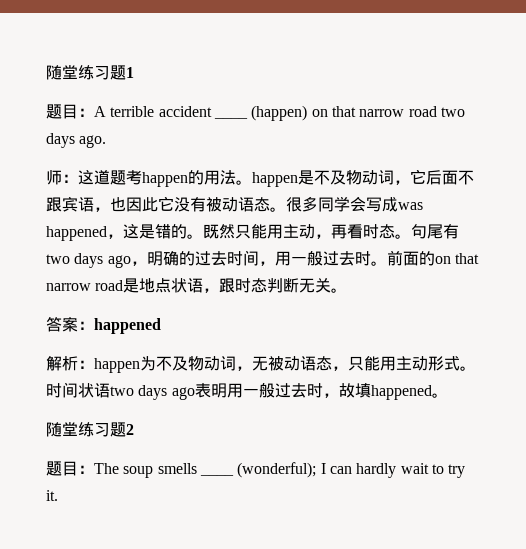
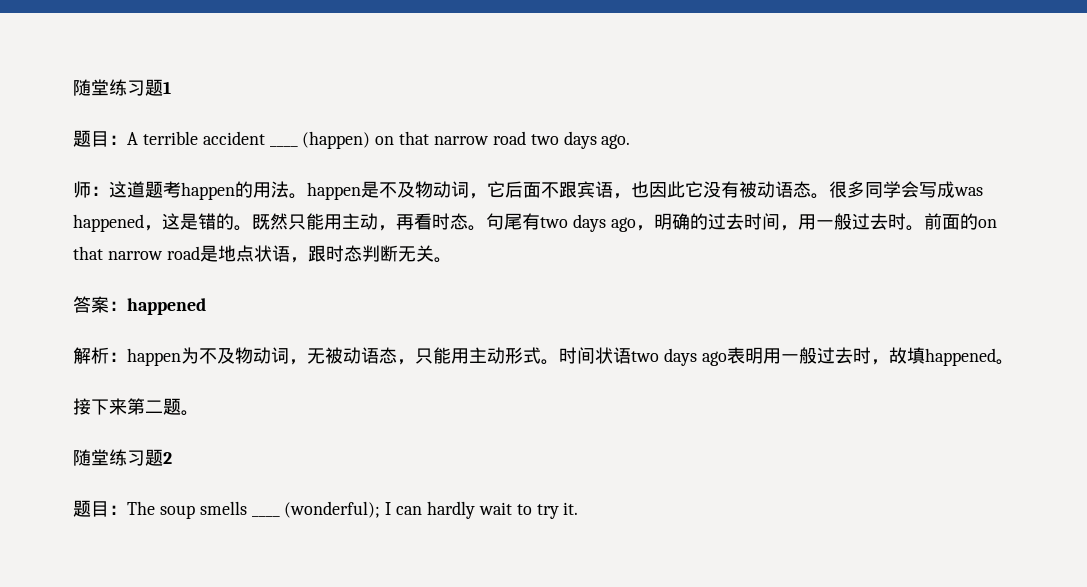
(448, 395) none -> [73,398,199,416] // 接下来第二题。

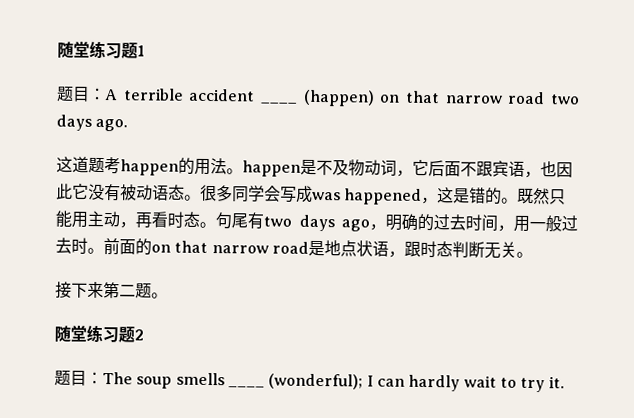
[73,181,109,198] 师： -> (129, 125) none
[73,296,206,315] [73,347,1014,366] // 答案：happened // 解析：happen为不及物动词，无被动语态，只能用主动形式。时间状语two days ago表明用一般过去时，故填happened。 -> (533, 254) none

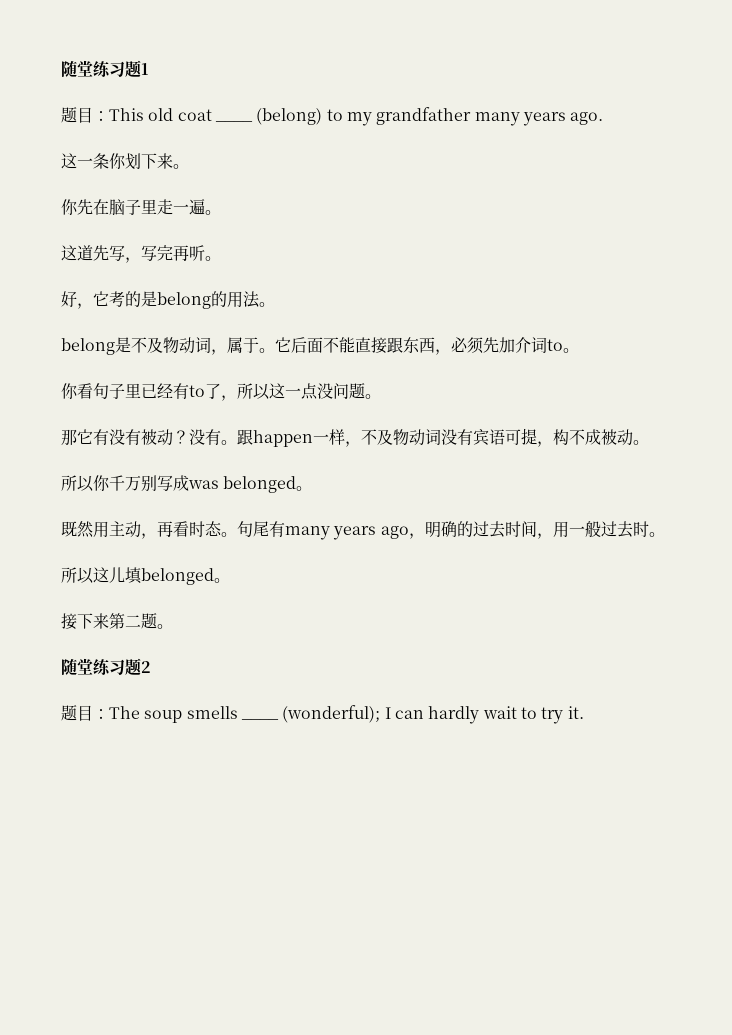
[104,88,580,107] [56,114,129,132] [56,156,179,176] A terrible accident ____ (happen) on that narrow road two days ago. // 这道题考happen -> [109,108,212,121] [214,107,604,126] [61,153,189,170] [61,199,221,215] [61,245,221,263] [61,291,211,309] This old coat ____ (belong) to my grandfather many years ago. // 这一条你划下来。 // 你先在脑子里走一遍。 // 这道先写，写完再听。 // 好，它考的是belong
[242,160,301,177] happen -> [61,338,115,355] // belong
(413, 173) none -> [227,337,275,353] 属于。
[476,160,573,179] [56,183,567,205] [55,210,72,228] 跟宾语，也因此它没有被动语态。很多同学会写成was happened，这是错的。既然只能 -> [339,337,579,355] [61,383,381,401] [61,428,649,447] [61,475,313,493] [61,521,94,538] 能直接跟东西，必须先加介词to。 // 你看句子里已经有to了，所以这一点没问题。 // 那它有没有被动？没有。跟happen一样，不及物动词没有宾语可提，构不成被动。 // 所以你千万别写成was belonged。 // 既然
[263,214,335,232] two days -> [285,526,377,540] many years
[103,238,517,259] 前面的on that narrow road是地点状语，跟时态判断无关 -> [61,567,214,585] // 所以这儿填belonged

